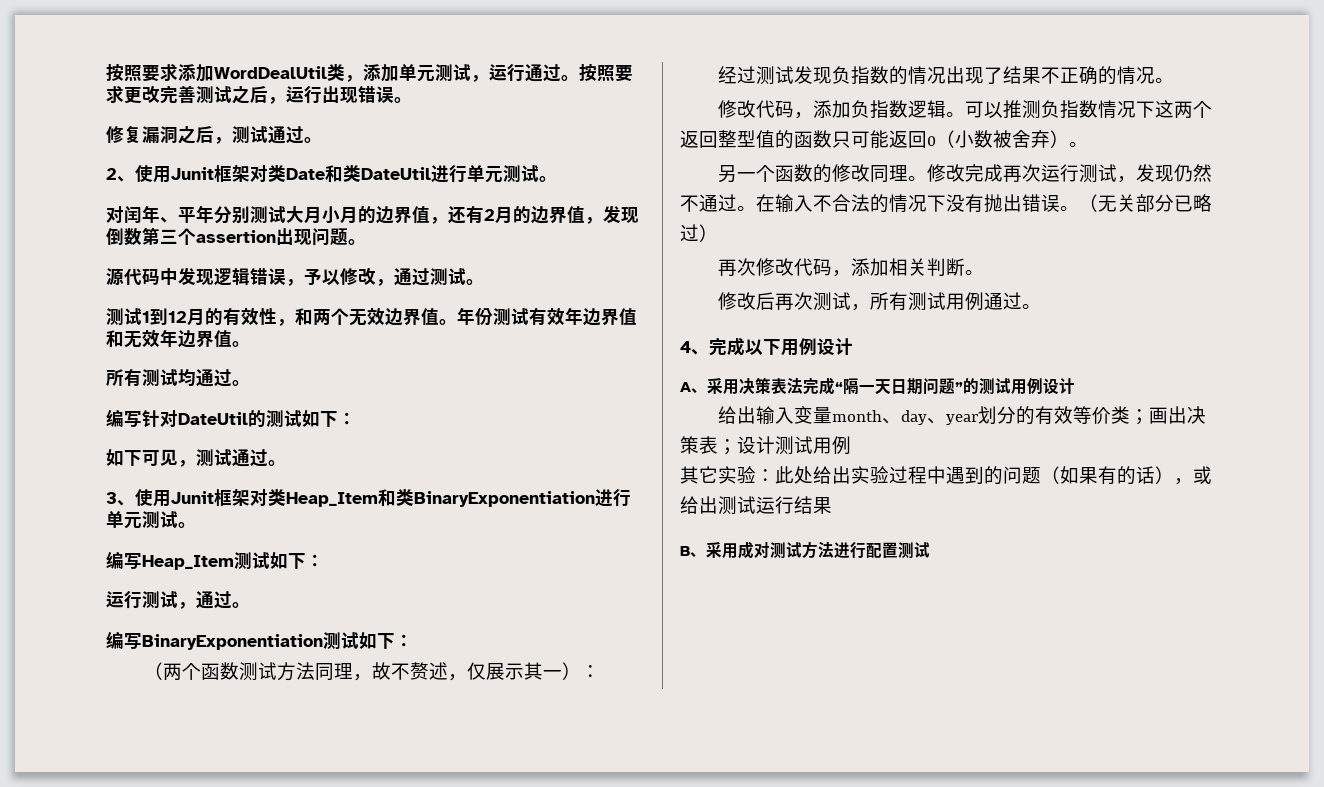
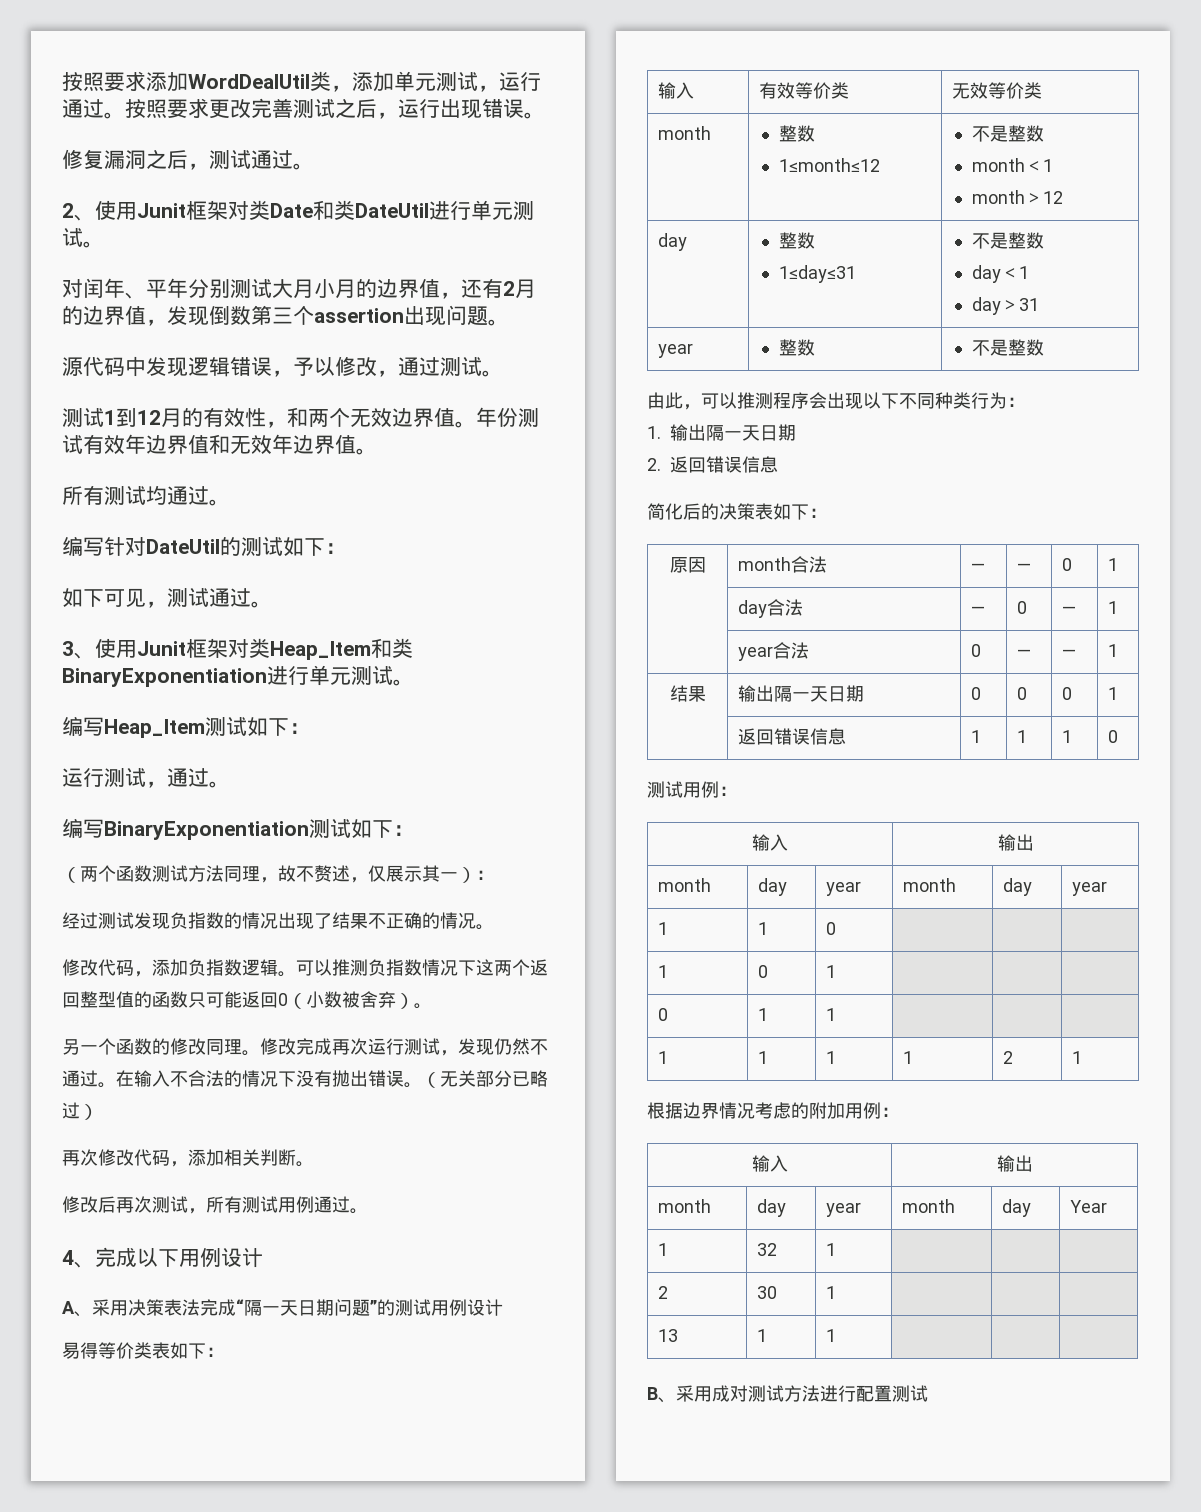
[717,406,1206,425] [680,436,851,455] [680,466,1212,485] [680,496,832,515] 给出输入变量month、day、year划分的有效等价类；画出决策表；设计测试用例 // 其它实验：此处给出实验过程中遇到的问题（如果有的话），或给出测试运行结果 -> [62,1342,224,1359] [657,82,694,99] [758,82,849,99] [951,82,1042,99] [657,126,711,140] [778,125,815,142] [778,158,880,172] [971,125,1044,142] [971,158,1053,172] [971,190,1063,204] [657,233,687,251] [778,232,815,249] [778,265,856,283] [971,232,1044,249] [971,265,1029,283] [971,297,1039,315] [657,343,693,358] [778,339,815,356] [971,339,1044,356] [647,392,1025,410] [647,424,796,441] [647,456,778,473] [647,503,827,520] [669,557,706,573] [737,556,827,573] [970,563,985,571] [1016,563,1031,571] [1061,558,1072,571] [1107,558,1118,571] [737,599,803,618] [970,606,985,614] [1016,601,1027,614] [1061,606,1076,614] [1107,601,1118,614] [737,642,809,661] [970,644,981,657] [1016,649,1031,657] [1061,649,1076,657] [1107,644,1118,657] [669,685,706,702] [737,685,864,702] [970,687,981,700] [1016,687,1027,700] [1061,687,1072,700] [1107,687,1118,700] [737,728,846,745] [970,730,981,743] [1016,730,1027,743] [1061,730,1072,743] [1107,730,1118,743] [647,781,737,798] [752,834,788,851] [997,834,1034,851] [657,878,711,892] [757,878,787,896] [825,881,861,896] [902,878,956,892] [1002,878,1032,896] [1071,881,1107,896] [657,922,668,935] [757,922,768,935] [825,922,836,935] [657,965,668,978] [757,965,768,978] [825,965,836,978] [657,1008,668,1021] [757,1008,768,1021] [825,1008,836,1021] [657,1051,668,1064] [757,1051,768,1064] [825,1051,836,1064] [902,1051,913,1064] [1002,1051,1013,1064] [1071,1051,1082,1064] [647,1102,899,1119] [751,1155,788,1172] [996,1155,1033,1172] [657,1199,711,1213] [756,1199,786,1217] [825,1202,861,1217] [901,1199,955,1213] [1001,1199,1031,1217] [1069,1200,1107,1213] [657,1243,668,1256] [756,1243,777,1256] [825,1243,836,1256] [657,1286,668,1299] [756,1286,777,1299] [825,1286,836,1299] [657,1329,678,1342] [756,1329,767,1342] [825,1329,836,1342] 易得等价类表如下： // 输入 | 有效等价类 | 无效等价类 // month | 整数 // 1≤month≤12 | 不是整数 // month＜1 // month＞12 // day | 整数 // 1≤day≤31 | 不是整数 // day＜1 // day＞31 // year | 整数 | 不是整数 // 由此，可以推测程序会出现以下不同种类行为： // 1.输出隔一天日期 // 2.返回错误信息 // 简化后的决策表如下： // 原因 | month合法 | — | — | 0 | 1 // | day合法 | — | 0 | — | 1 // | year合法 | 0 | — | — | 1 // 结果 | 输出隔一天日期 | 0 | 0 | 0 | 1 // | 返回错误信息 | 1 | 1 | 1 | 0 // 测试用例： // 输入 | 输出 // month | day | year | month | day | year // 1 | 1 | 0 | | | // 1 | 0 | 1 | | | // 0 | 1 | 1 | | | // 1 | 1 | 1 | 1 | 2 | 1 // 根据边界情况考虑的附加用例： // 输入 | 输出 // month | day | year | month | day | Year // 1 | 32 | 1 | | | // 2 | 30 | 1 | | | // 13 | 1 | 1 | | |

